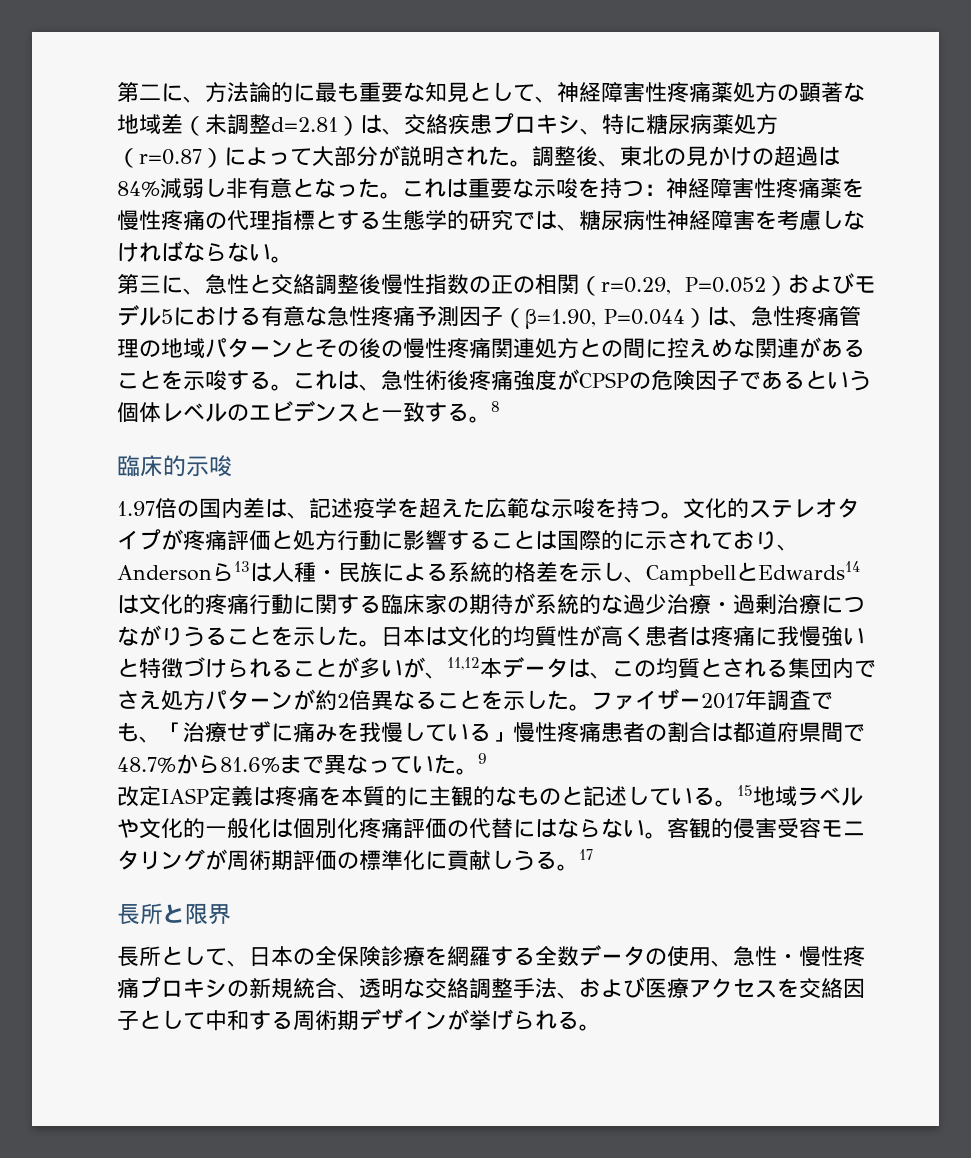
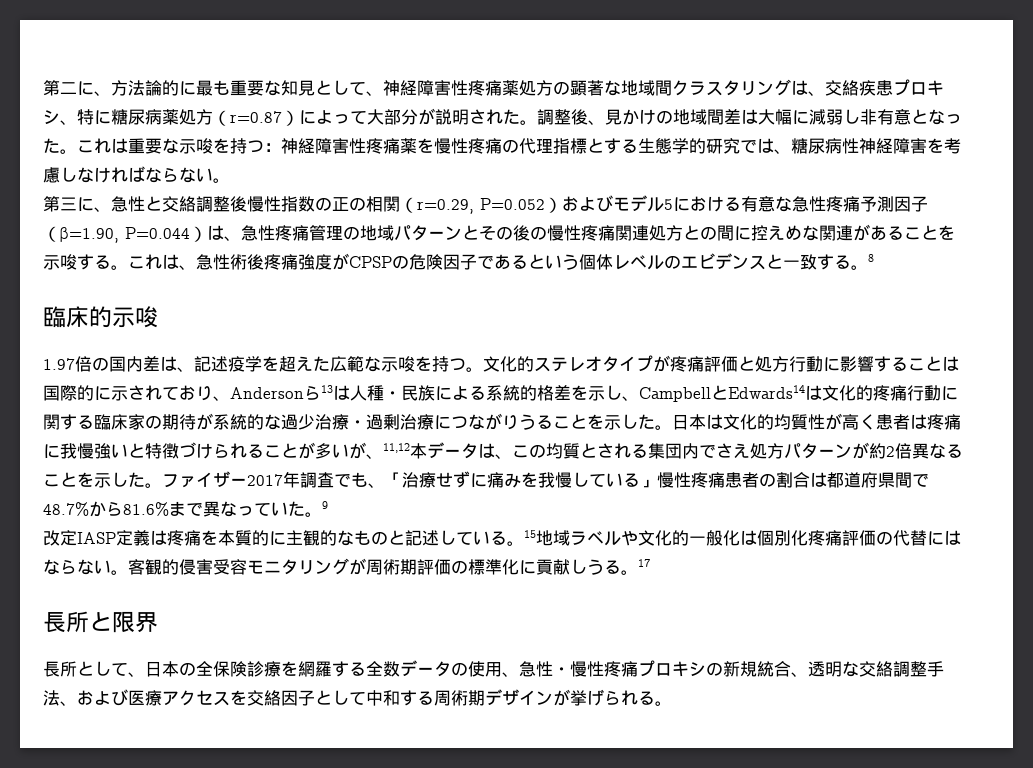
[161,113,360,136] 差（未調整d=2.81） -> [655,79,791,96] 間クラスタリング
[620,146,686,166] 東北の -> (605, 122) none
[774,146,840,167] [117,181,160,197] 超過は84% -> [673,109,809,125] 地域間差は大幅に

